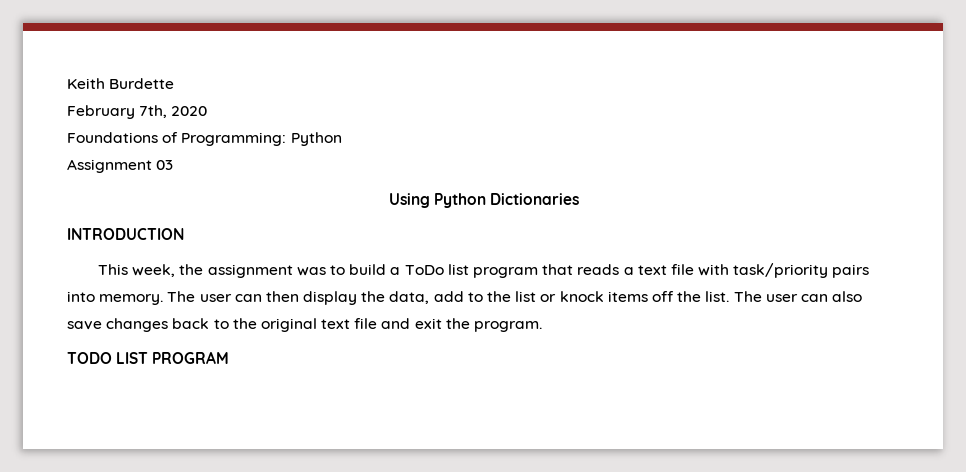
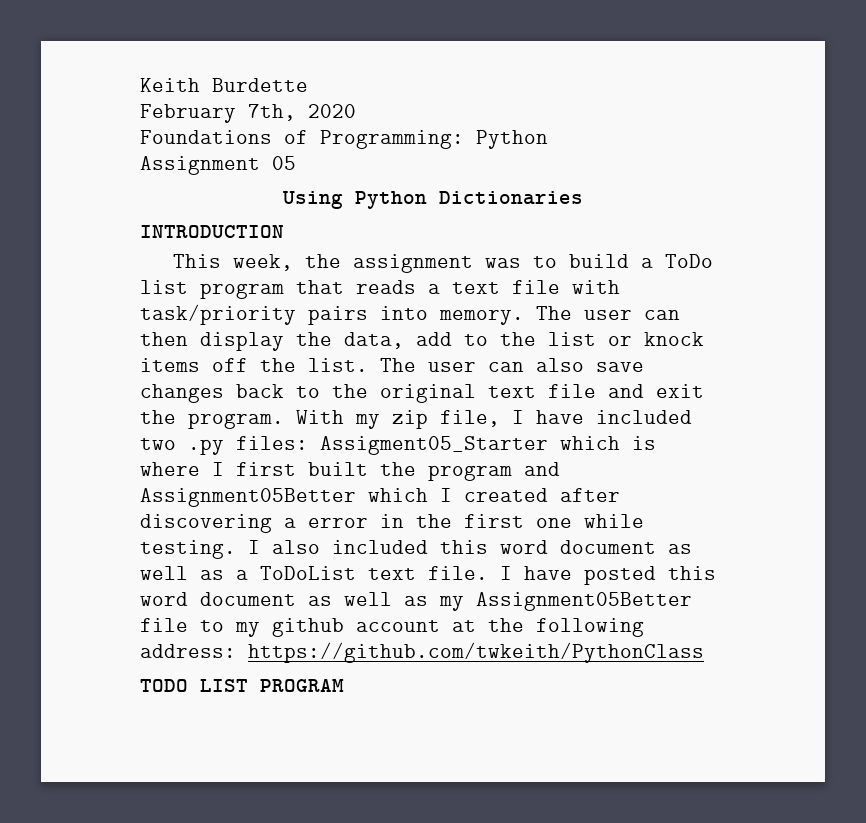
[156,160,174,170] 03 -> [272,156,296,170] 05
(543, 326) none -> [296,410,692,429] [140,436,656,455] [140,462,560,481] [140,488,620,507] [140,514,644,533] [140,540,692,559] [140,566,716,585] [140,592,692,611] [140,618,644,637] [140,642,704,663] With my zip file, I have included two .py files: Assigment05_Starter which is where I first built the program and Assignment05Better which I created after discovering a error in the first one while testing. I also included this word document as well as a ToDoList text file. I have posted this word document as well as my Assignment05Better file to my github account at the following address: https://github.com/twkeith/PythonClass

